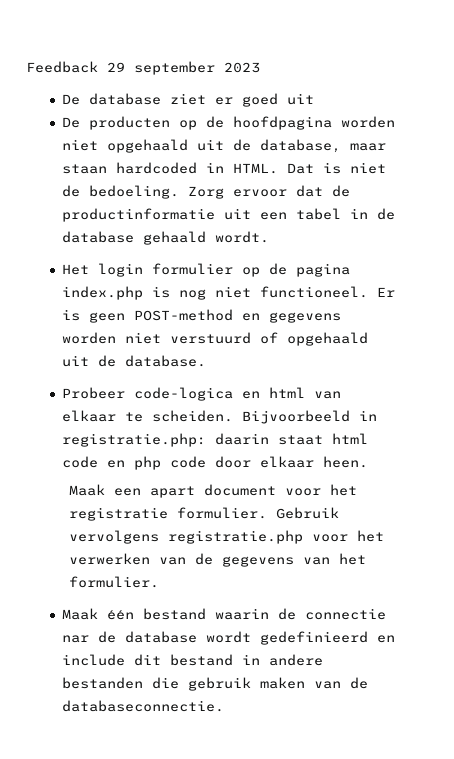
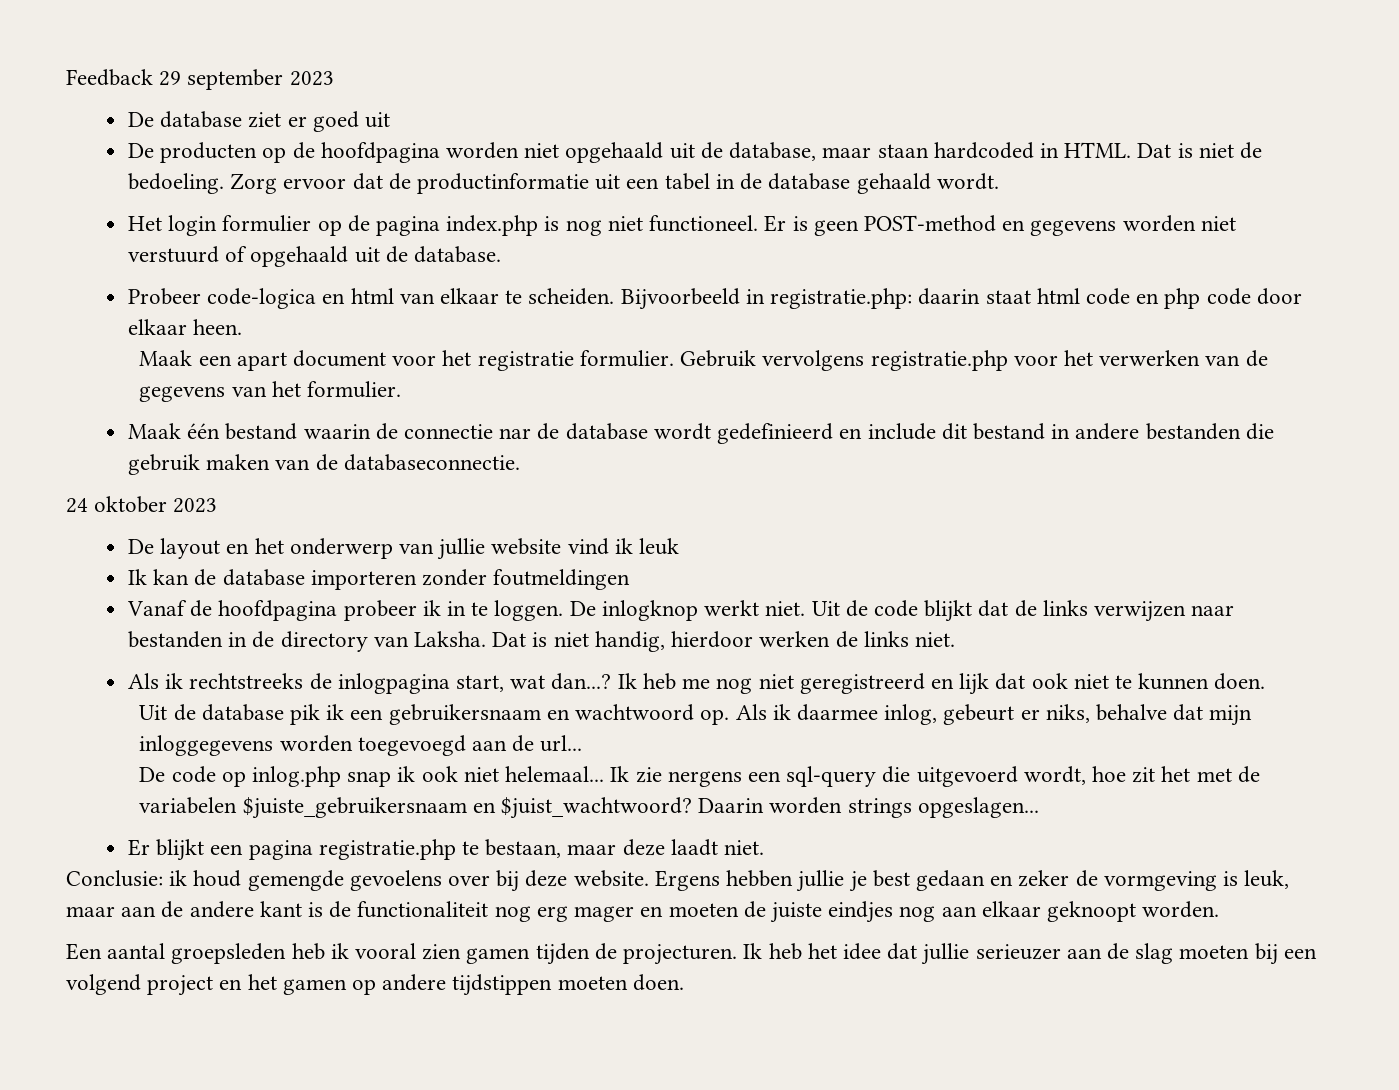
(224, 706) none -> [66,496,218,513] [128,538,680,560] [128,569,631,590] [127,600,1235,622] [128,631,955,652] [128,673,1266,695] [139,704,1253,726] [139,735,583,756] [139,766,1260,787] [139,797,1039,819] [128,839,765,861] [66,870,1290,892] [66,901,1220,923] [66,943,1317,965] [66,974,684,996] // 24 oktober 2023 // De layout en het onderwerp van jullie website vind ik leuk // Ik kan de database importeren zonder foutmeldingen // Vanaf de hoofdpagina probeer ik in te loggen. De inlogknop werkt niet. Uit de code blijkt dat de links verwijzen naar bestanden in de directory van Laksha. Dat is niet handig, hierdoor werken de links niet. // Als ik rechtstreeks de inlogpagina start, wat dan...? Ik heb me nog niet geregistreerd en lijk dat ook niet te kunnen doen. // Uit de database pik ik een gebruikersnaam en wachtwoord op. Als ik daarmee inlog, gebeurt er niks, behalve dat mijn inloggegevens worden toegevoegd aan de url... // De code op inlog.php snap ik ook niet helemaal... Ik zie nergens een sql-query die uitgevoerd wordt, hoe zit het met de variabelen $juiste_gebruikersnaam en $juist_wachtwoord? Daarin worden strings opgeslagen... // Er blijkt een pagina registratie.php te bestaan, maar deze laadt niet. // Conclusie: ik houd gemengde gevoelens over bij deze website. Ergens hebben jullie je best gedaan en zeker de vormgeving is leuk, maar aan de andere kant is de functionaliteit nog erg mager en moeten de juiste eindjes nog aan elkaar geknoopt worden. // Een aantal groepsleden heb ik vooral zien gamen tijden de projecturen. Ik heb het idee dat jullie serieuzer aan de slag moeten bij een volgend project en het gamen op andere tijdstippen moeten doen.

